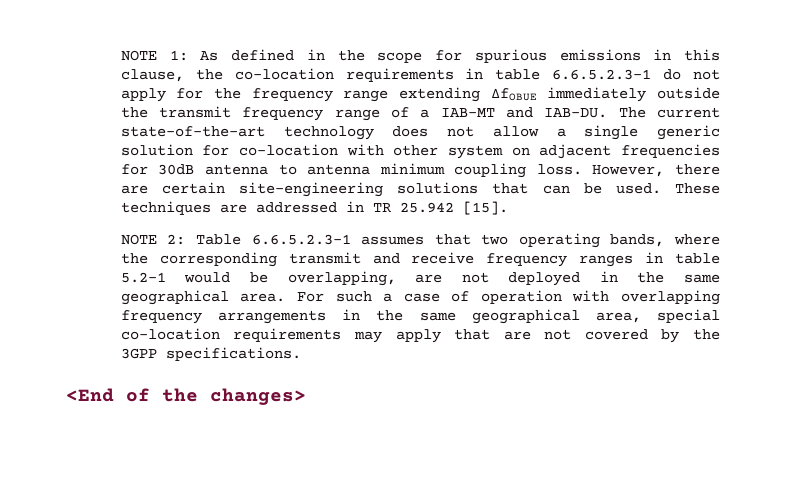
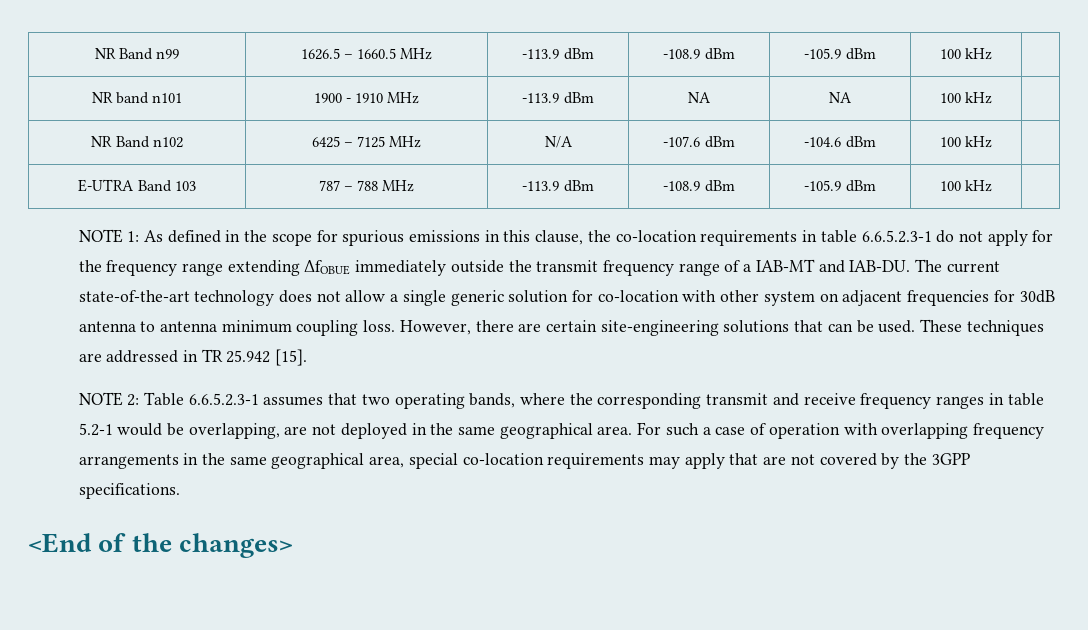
(120, 55) none -> [94,48,180,60] [300,48,433,60] [522,48,594,60] [663,48,735,60] [804,48,876,60] [939,48,993,60] [91,92,183,104] [313,92,420,104] [522,92,594,104] [688,92,711,103] [829,92,852,103] [939,92,993,104] [91,136,183,148] [311,136,422,148] [544,136,573,148] [663,136,735,148] [804,136,876,148] [939,136,993,148] [78,179,196,192] [318,180,415,192] [522,180,594,192] [663,180,735,192] [804,180,876,192] [939,180,993,192] NR Band n99 | 1626.5 – 1660.5 MHz | -113.9 dBm | -108.9 dBm | -105.9 dBm | 100 kHz | // NR band n101 | 1900 - 1910 MHz | -113.9 dBm | NA | NA | 100 kHz | // NR Band n102 | 6425 – 7125 MHz | N/A | -107.6 dBm | -104.6 dBm | 100 kHz | // E-UTRA Band 103 | 787 – 788 MHz | -113.9 dBm | -108.9 dBm | -105.9 dBm | 100 kHz | //

